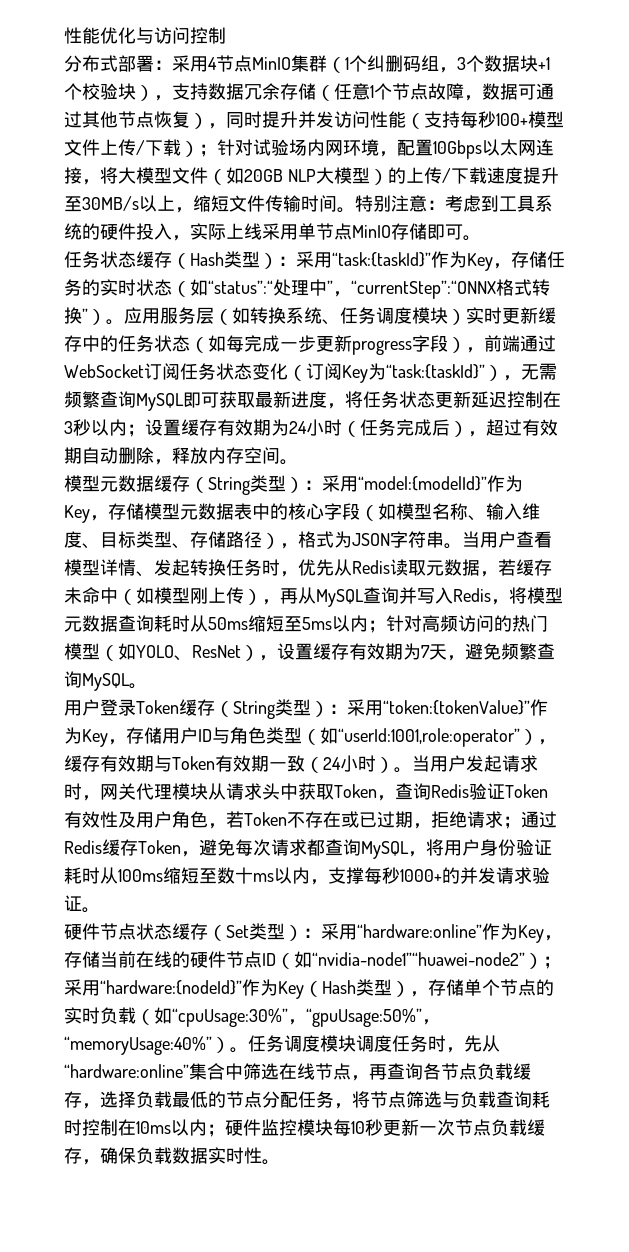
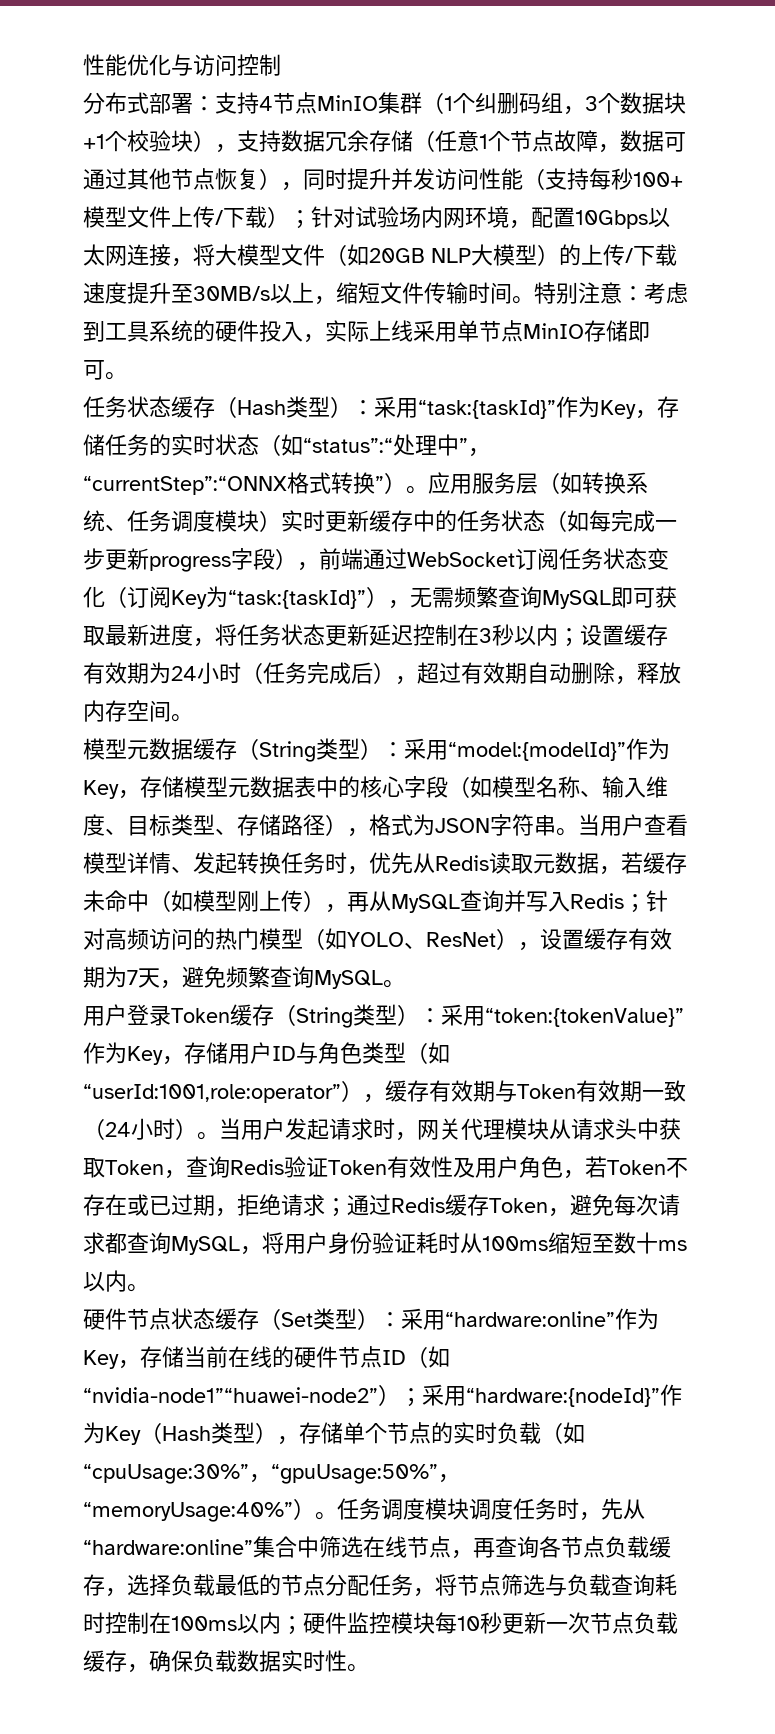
[172,55,208,72] 采用 -> [215,92,259,114] 支持
[491,587,563,605] [64,615,368,632] ，将模型元数据查询耗时从50ms缩短至5ms以内 -> (624, 901) none
[310,867,550,885] [64,895,82,911] ，支撑每秒1000+的并发请求验证 -> (127, 1281) none
[136,1121,171,1134] 10ms -> [171,1616,237,1631] 100ms

